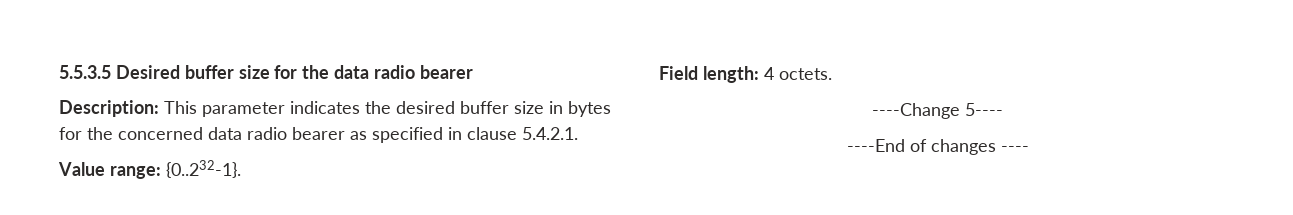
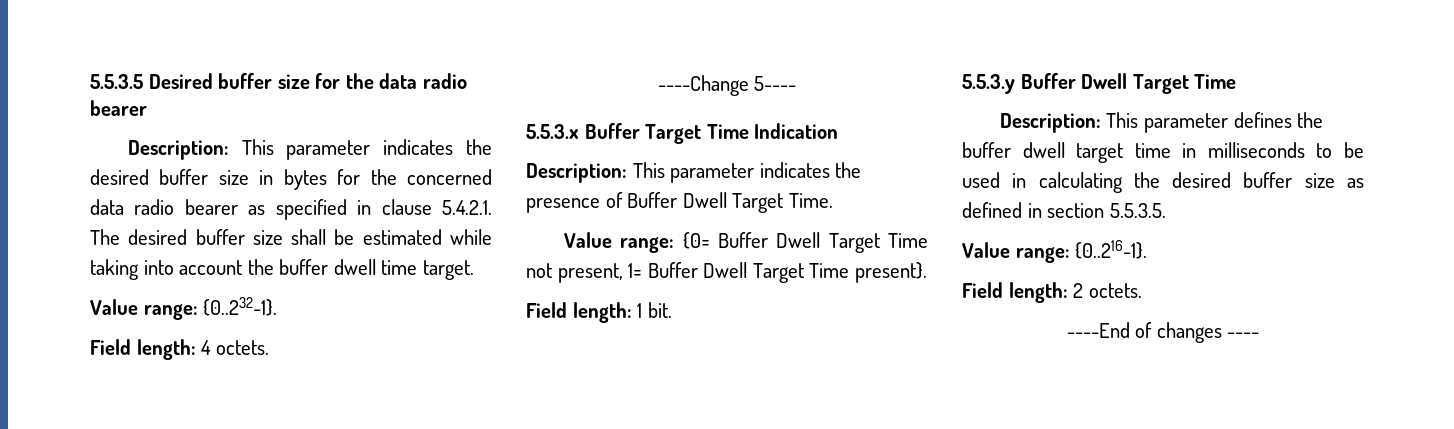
(578, 133) none -> [90,229,492,245] [90,259,474,280] The desired buffer size shall be estimated while taking into account the buffer dwell time target.
(1003, 109) none -> [526,123,839,144] [526,162,862,183] [526,192,833,213] [563,232,928,253] [526,262,927,283] [526,302,672,323] [962,73,1237,94] [999,112,1324,133] [962,142,1364,163] [962,172,1364,193] [962,202,1166,218] [962,240,1148,263] [962,282,1142,303] // 5.5.3.x Buffer Target Time Indication // Description: This parameter indicates the presence of Buffer Dwell Target Time. // Value range: {0= Buffer Dwell Target Time not present, 1= Buffer Dwell Target Time present}. // Field length: 1 bit. // 5.5.3.y Buffer Dwell Target Time // Description: This parameter defines the buffer dwell target time in milliseconds to be used in calculating the desired buffer size as defined in section 5.5.3.5. // Value range: {0..216-1}. // Field length: 2 octets.

